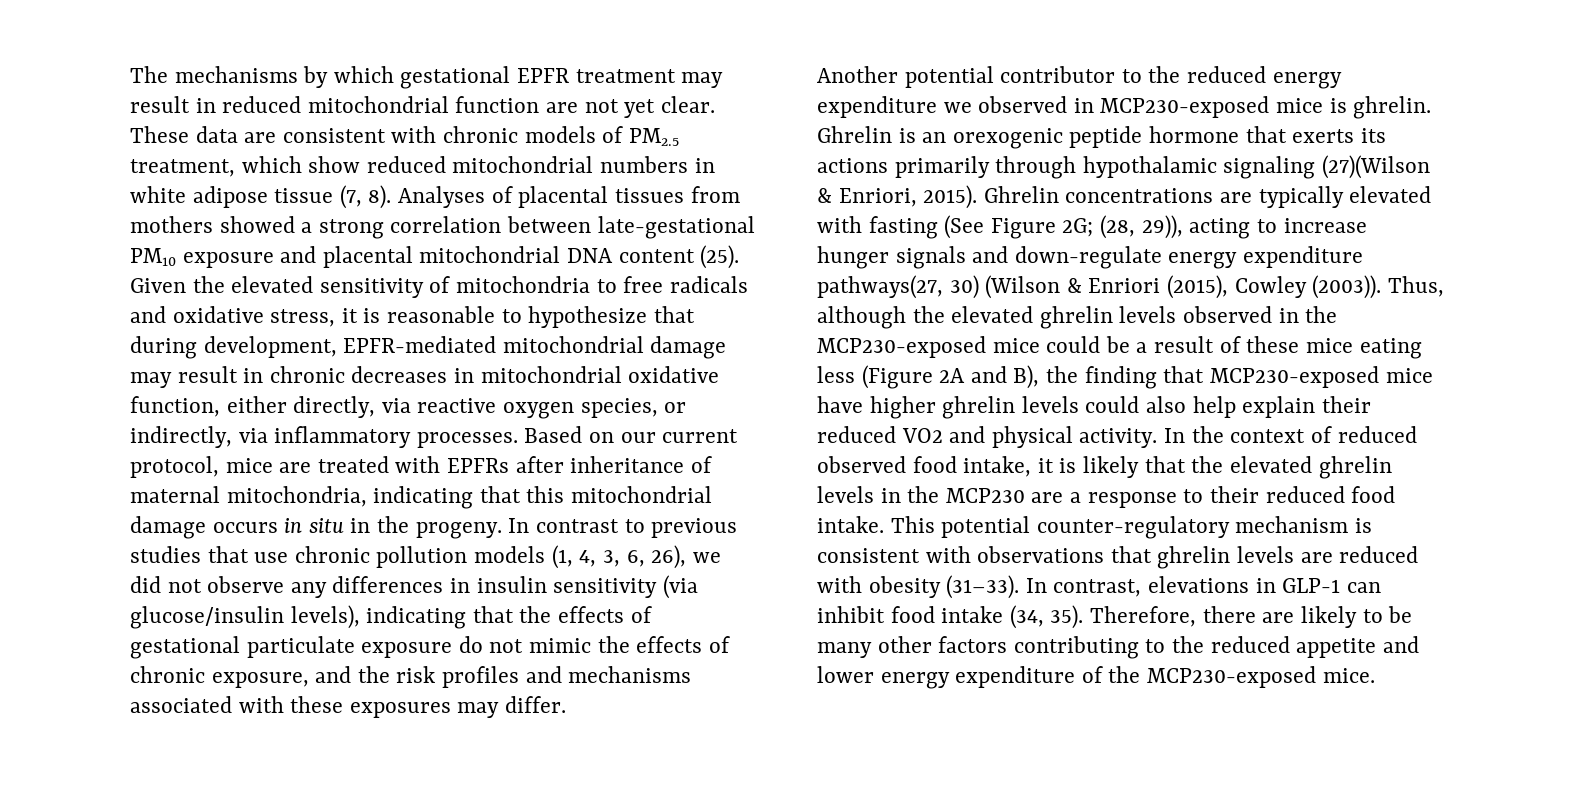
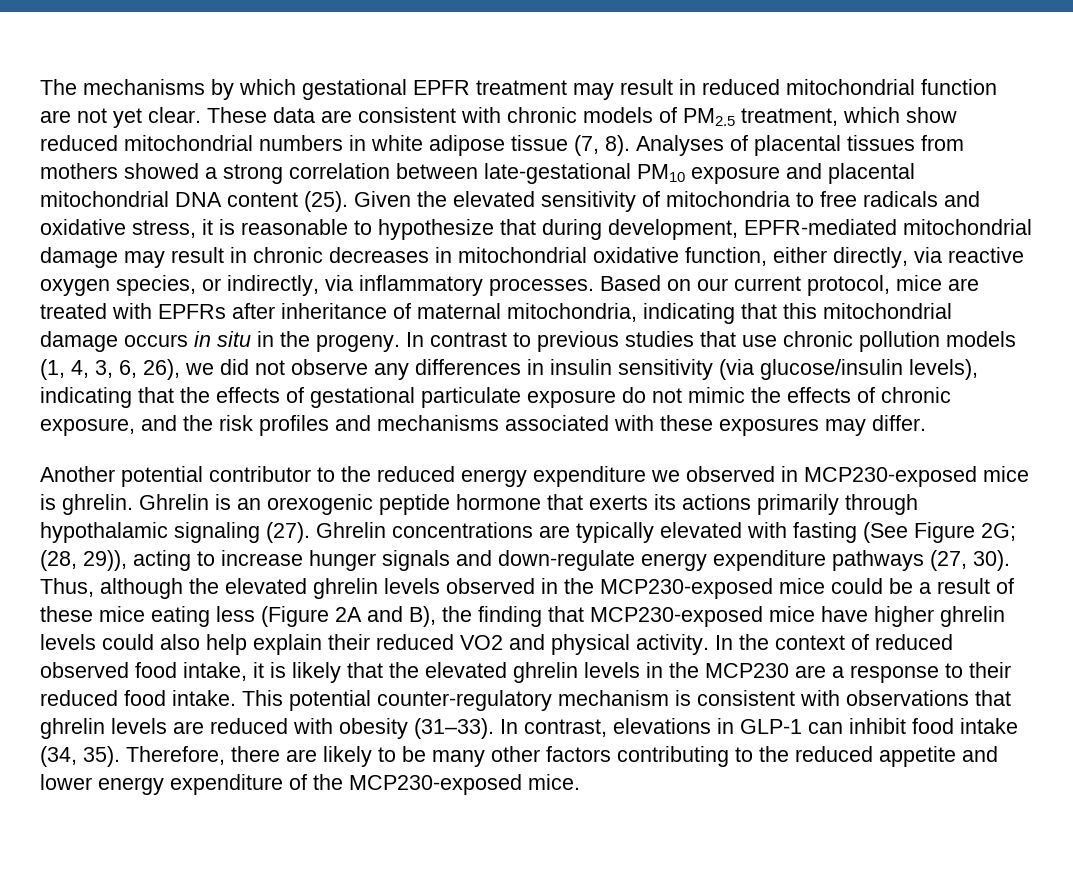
[1322,155,1431,179] [817,185,978,209] (27)(Wilson & Enriori, 2015). -> [266,522,310,543] (27).
[817,275,1382,299] pathways(27, 30) (Wilson & Enriori (2015), Cowley (2003)). -> [832,550,1010,571] pathways (27, 30).

